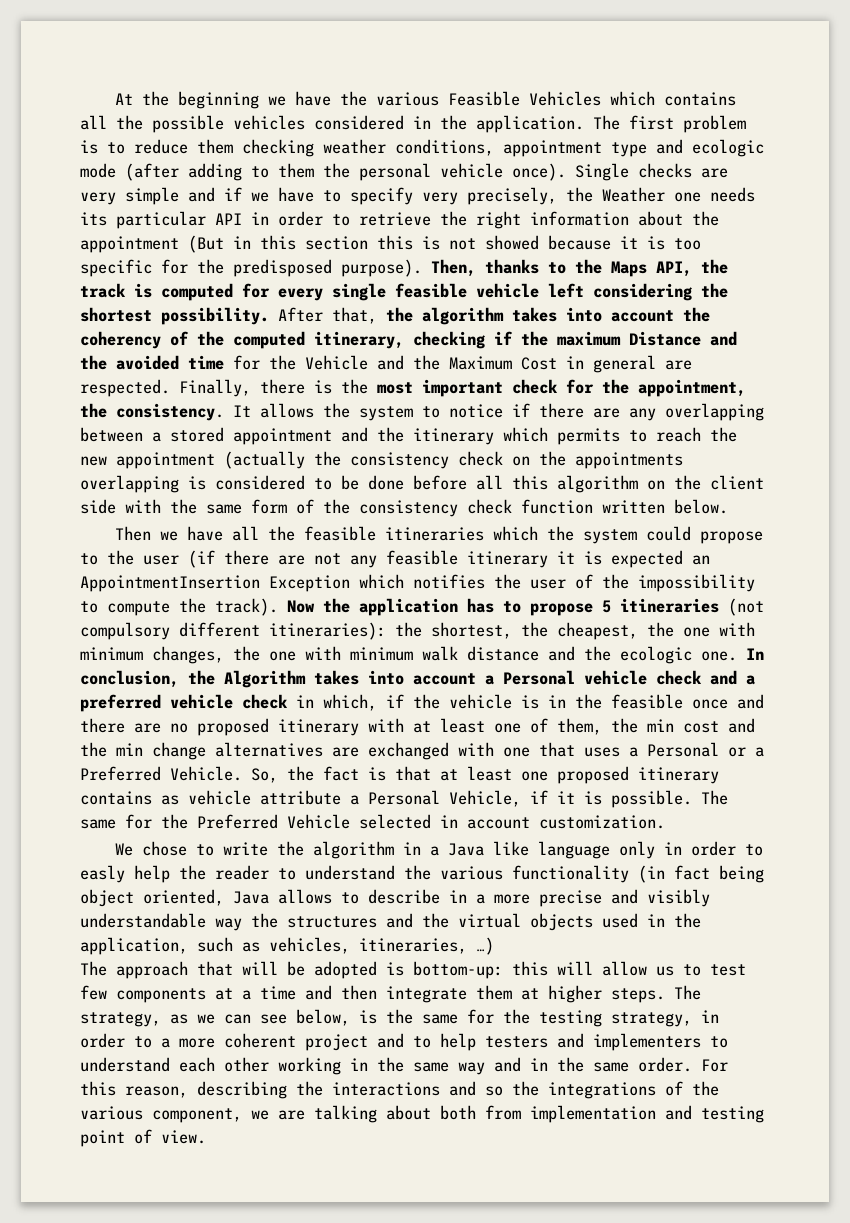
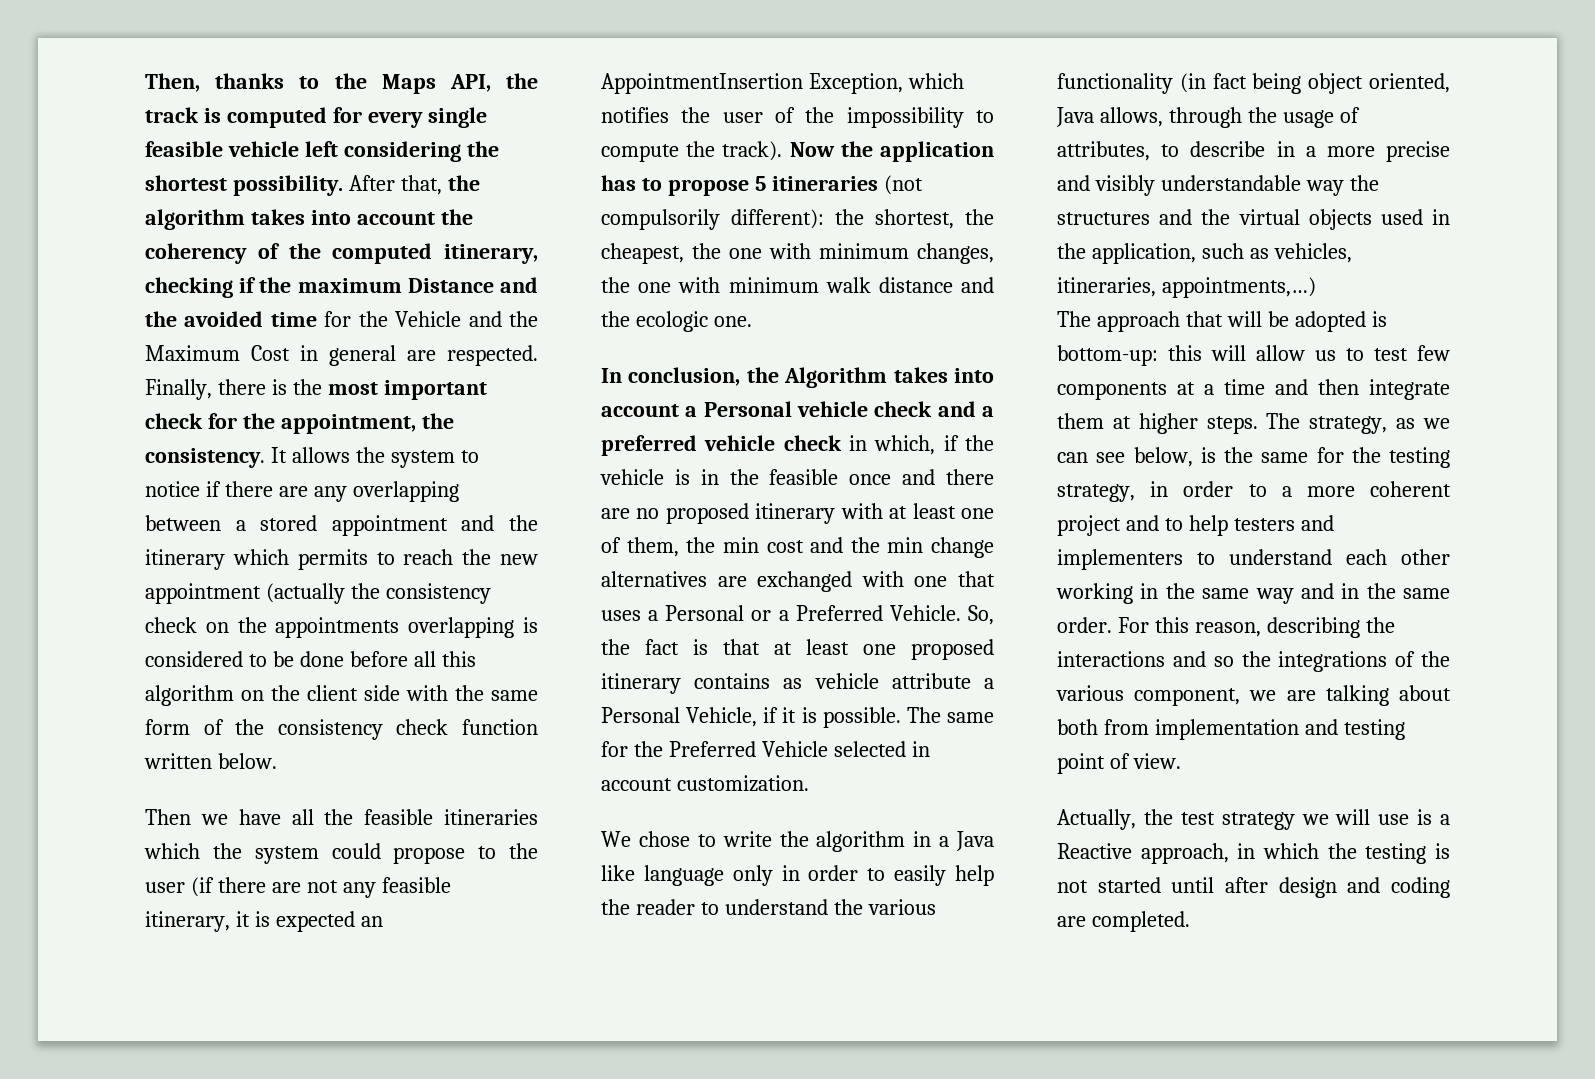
[114,91,736,109] [80,115,746,133] [80,139,764,157] [80,163,728,181] [80,187,755,205] [80,211,719,229] [80,235,701,253] [80,259,422,277] At the beginning we have the various Feasible Vehicles which contains all the possible vehicles considered in the application. The first problem is to reduce them checking weather conditions, appointment type and ecologic mode (after adding to them the personal vehicle once). Single checks are very simple and if we have to specify very precisely, the Weather one needs its particular API in order to retrieve the right information about the appointment (But in this section this is not showed because it is too specific for the predisposed purpose). -> (145, 82) none
[467,551,548,568] itinerary -> [145,911,230,932] itinerary,
[269,575,350,592] Exception -> [808,73,903,94] Exception,
[80,622,386,640] compulsory different itineraries): -> [601,209,824,230] compulsorily different):
(737, 656) none -> (752, 321) //
[80,865,125,883] easly -> [894,865,947,886] easily
[278,889,332,904] allows -> [1099,107,1360,128] [1057,141,1150,161] allows, through the usage of attributes,
[476,937,494,955] …) -> [1161,277,1316,298] appointments,…)
(206, 1137) none -> [1057,809,1450,830] [1057,843,1450,864] [1057,877,1450,898] [1057,911,1190,932] // Actually, the test strategy we will use is a Reactive approach, in which the testing is not started until after design and coding are completed.

